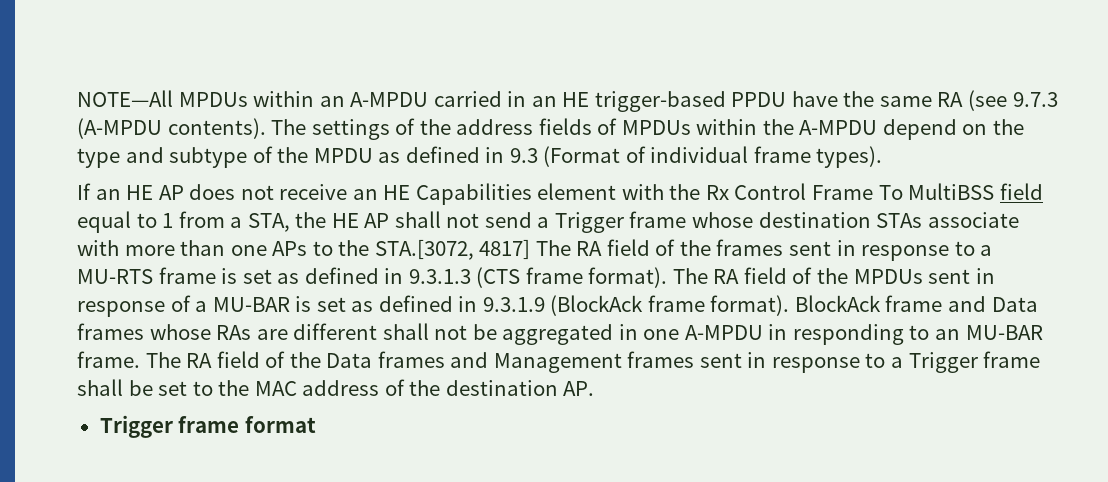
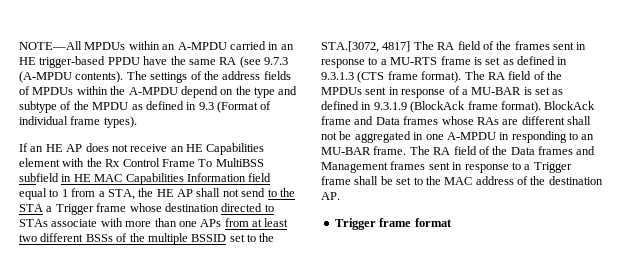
(995, 191) none -> [19,173,246,185] subfield in HE MAC Capabilities Information
(532, 220) none -> [267,188,295,197] [19,204,43,212] to the STA
(871, 220) none -> [221,203,274,212] directed to
(308, 248) none -> [224,218,289,227] [19,233,245,245] from at least two different BSSs of the multiple BSSID set

